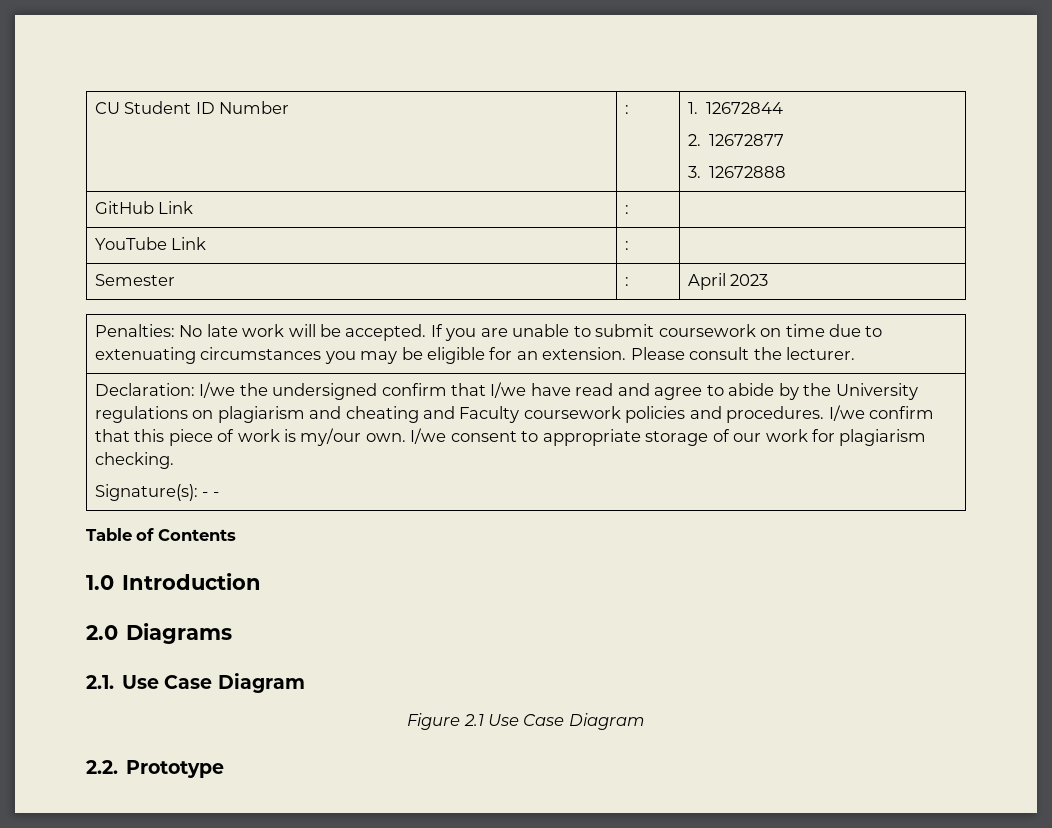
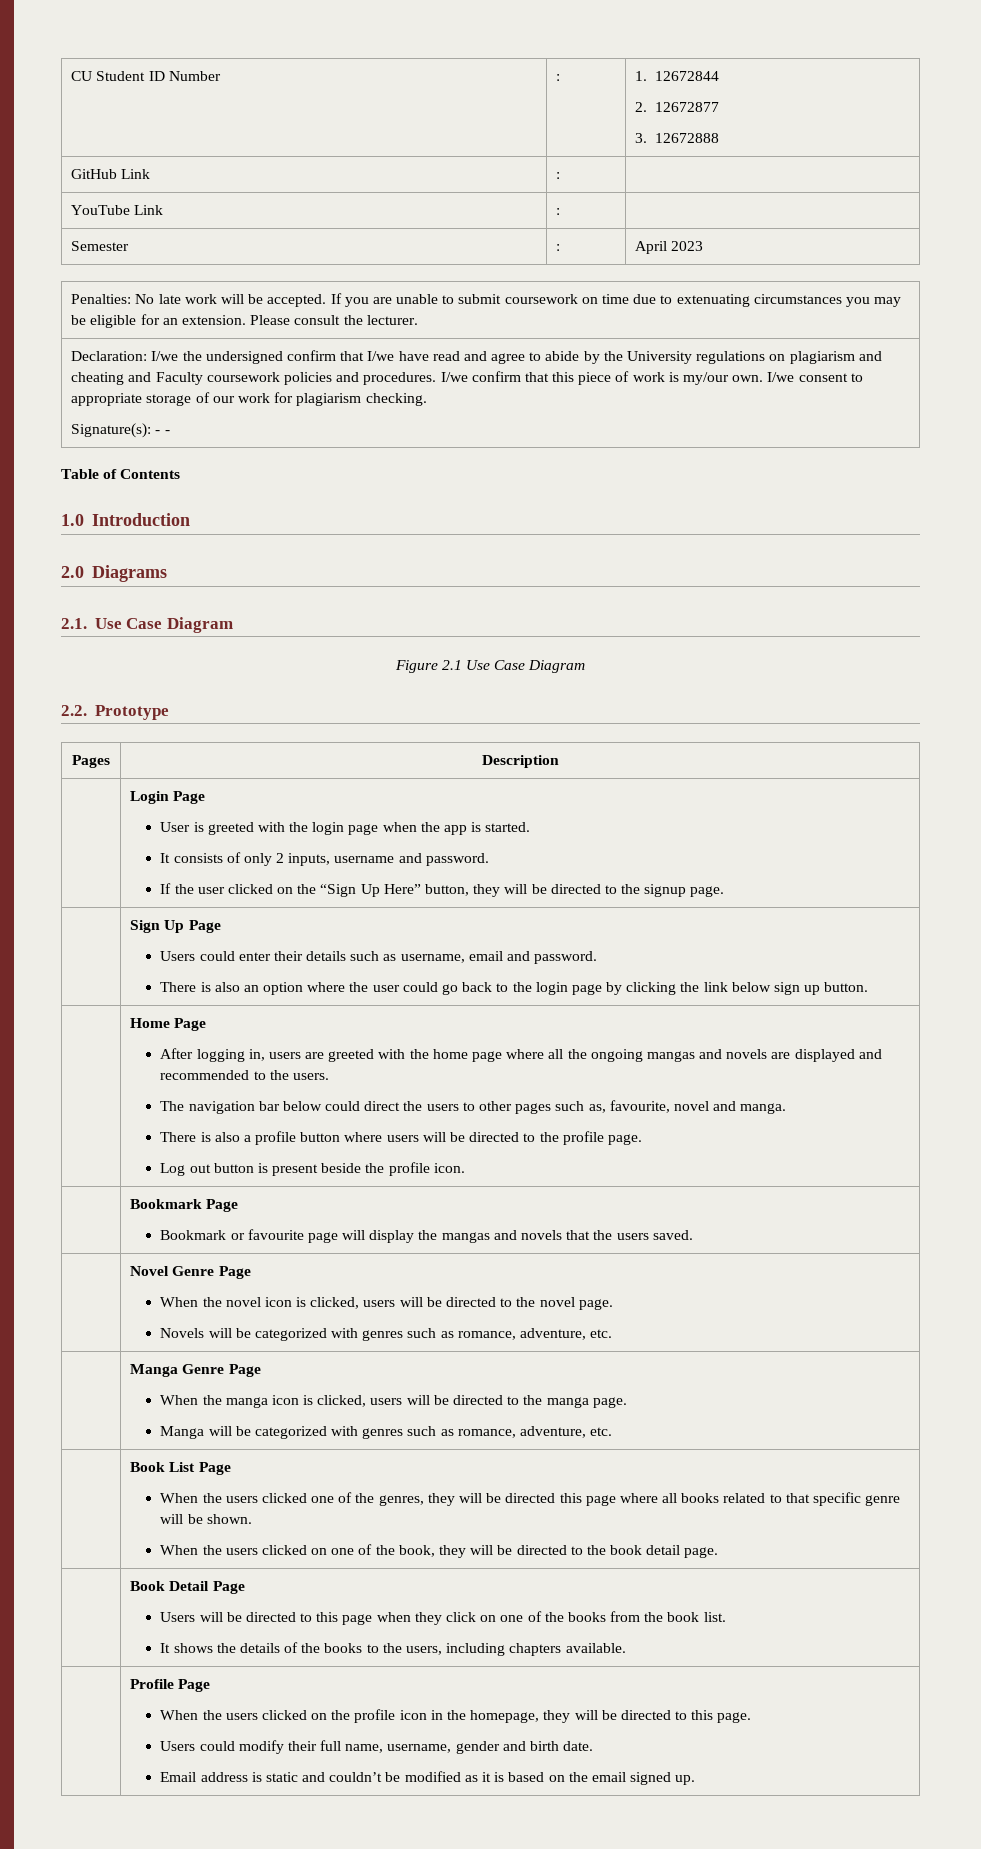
(225, 769) none -> [72,755,110,768] [481,755,559,768] [130,791,206,804] [160,822,531,835] [160,852,489,866] [160,883,725,897] [130,920,221,933] [160,951,598,964] [160,982,869,995] [130,1018,207,1031] [160,1048,882,1062] [160,1070,329,1080] [160,1100,787,1114] [160,1131,642,1145] [160,1162,465,1176] [130,1199,239,1212] [160,1229,693,1243] [130,1266,251,1279] [160,1297,613,1310] [160,1328,613,1341] [130,1364,261,1377] [160,1395,627,1408] [160,1426,613,1439] [130,1462,231,1475] [160,1492,901,1506] [160,1514,252,1524] [160,1544,719,1558] [130,1581,245,1594] [160,1611,726,1625] [160,1642,626,1656] [130,1679,211,1692] [160,1709,752,1723] [160,1740,594,1754] [160,1771,696,1785] // Pages | Description // | Login Page // User is greeted with the login page when the app is started. // It consists of only 2 inputs, username and password. // If the user clicked on the “Sign Up Here” button, they will be directed to the signup page. // | Sign Up Page // Users could enter their details such as username, email and password. // There is also an option where the user could go back to the login page by clicking the link below sign up button. // | Home Page // After logging in, users are greeted with the home page where all the ongoing mangas and novels are displayed and recommended to the users. // The navigation bar below could direct the users to other pages such as, favourite, novel and manga. // There is also a profile button where users will be directed to the profile page. // Log out button is present beside the profile icon. // | Bookmark Page // Bookmark or favourite page will display the mangas and novels that the users saved. // | Novel Genre Page // When the novel icon is clicked, users will be directed to the novel page. // Novels will be categorized with genres such as romance, adventure, etc. // | Manga Genre Page // When the manga icon is clicked, users will be directed to the manga page. // Manga will be categorized with genres such as romance, adventure, etc. // | Book List Page // When the users clicked one of the genres, they will be directed this page where all books related to that specific genre will be shown. // When the users clicked on one of the book, they will be directed to the book detail page. // | Book Detail Page // Users will be directed to this page when they click on one of the books from the book list. // It shows the details of the books to the users, including chapters available. // | Profile Page // When the users clicked on the profile icon in the homepage, they will be directed to this page. // Users could modify their full name, username, gender and birth date. // Email address is static and couldn’t be modified as it is based on the email signed up.

